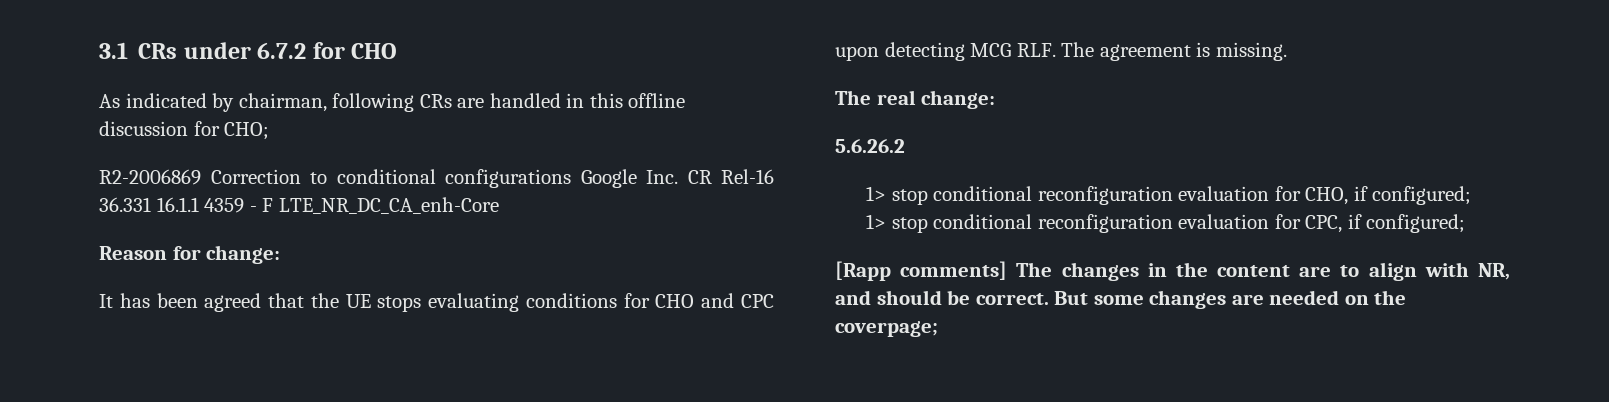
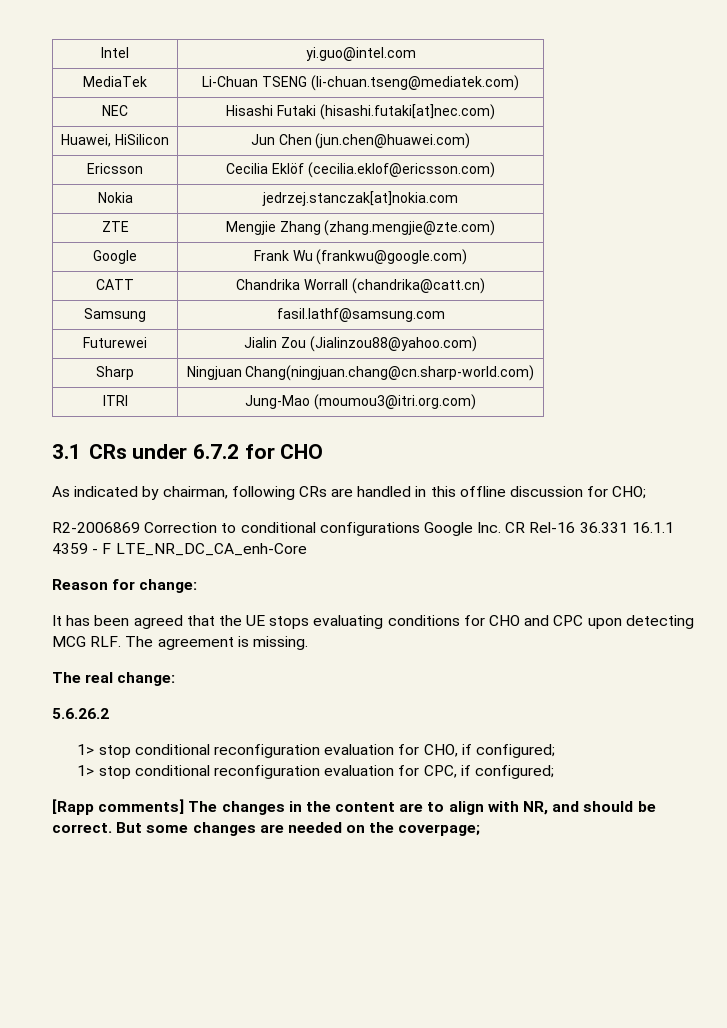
(99, 50) none -> [101,47,129,58] [305,47,416,61] [83,76,147,87] [202,75,519,91] [102,105,128,116] [226,104,495,120] [61,134,169,147] [250,133,471,149] [87,163,143,174] [226,162,495,178] [97,192,133,203] [262,191,458,206] [101,221,129,232] [225,220,496,236] [93,250,137,264] [253,249,468,265] [96,279,134,290] [236,278,485,294] [84,308,146,322] [276,308,445,322] [83,337,147,348] [244,336,477,352] [96,366,134,380] [186,365,535,381] [102,395,128,406] [245,394,476,410] Intel | yi.guo@intel.com // MediaTek | Li-Chuan TSENG (li-chuan.tseng@mediatek.com) // NEC | Hisashi Futaki (hisashi.futaki[at]nec.com) // Huawei, HiSilicon | Jun Chen (jun.chen@huawei.com) // Ericsson | Cecilia Eklöf (cecilia.eklof@ericsson.com) // Nokia | jedrzej.stanczak[at]nokia.com // ZTE | Mengjie Zhang (zhang.mengjie@zte.com) // Google | Frank Wu (frankwu@google.com) // CATT | Chandrika Worrall (chandrika@catt.cn) // Samsung | fasil.lathf@samsung.com // Futurewei | Jialin Zou (Jialinzou88@yahoo.com) // Sharp | Ningjuan Chang(ningjuan.chang@cn.sharp-world.com) // ITRI | Jung-Mao (moumou3@itri.org.com) //

